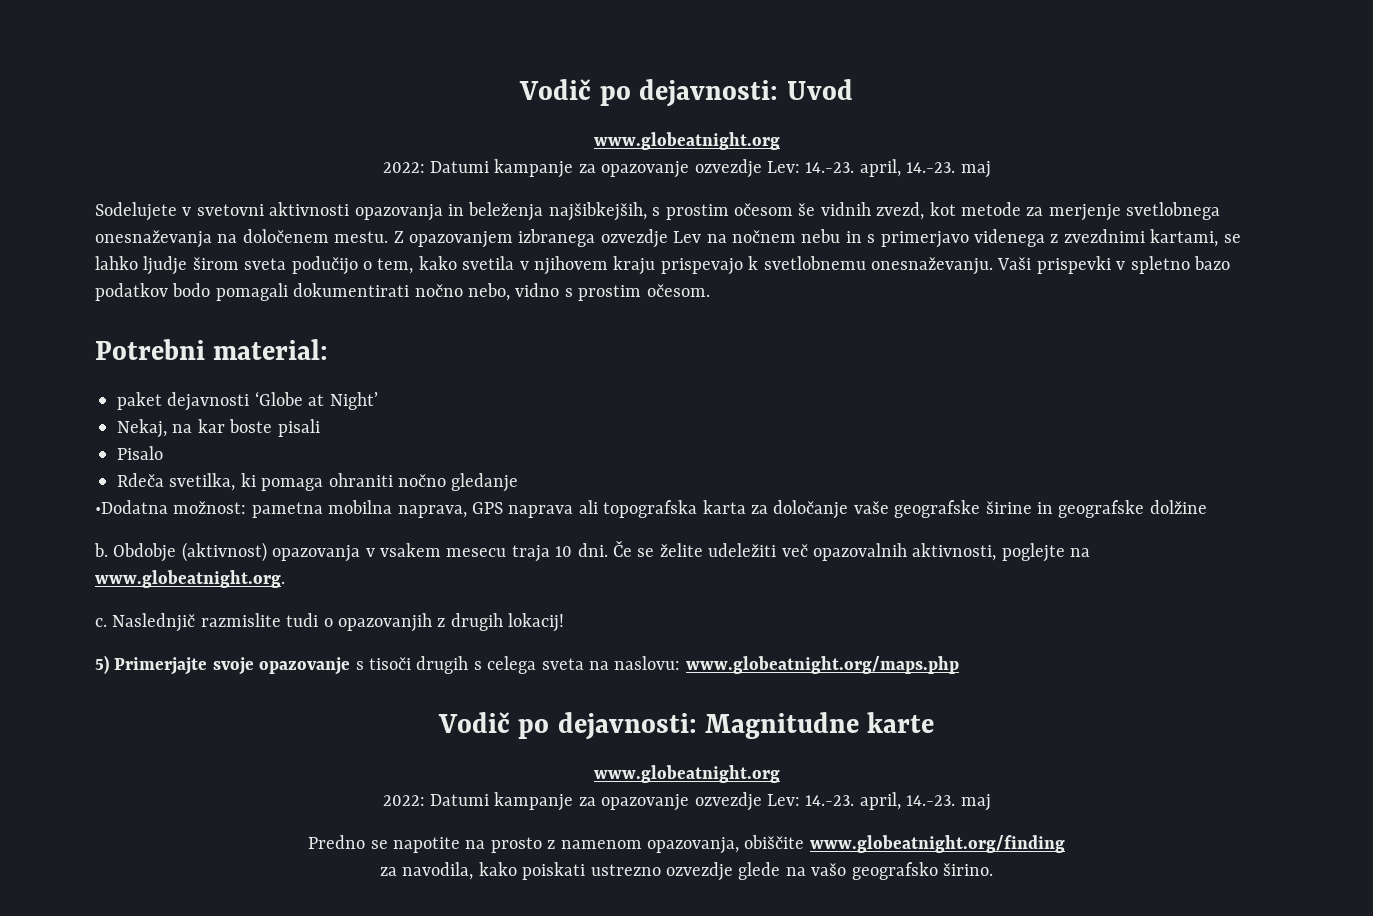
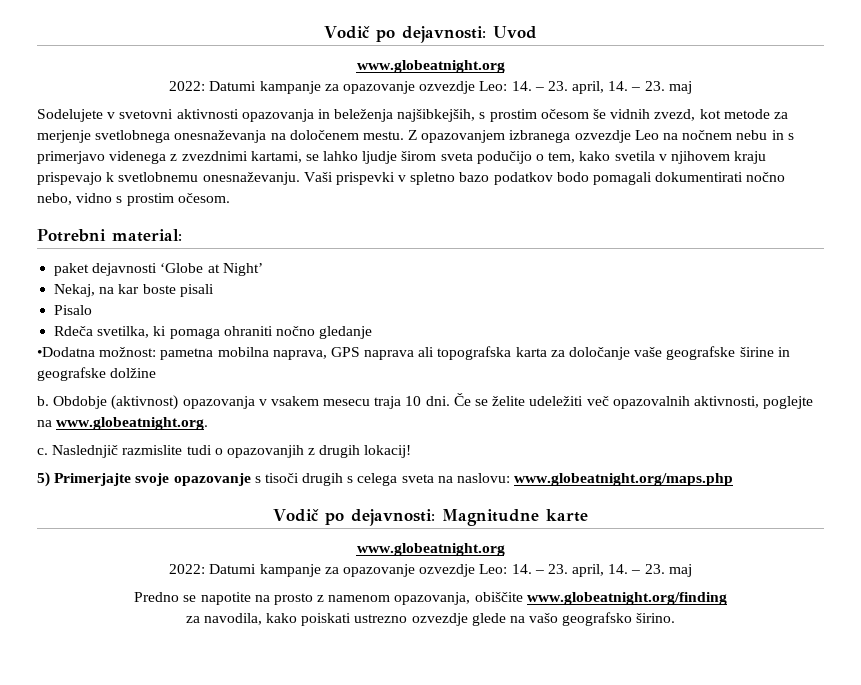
[766,159,956,177] Lev: 14.-23. april, 14.-23. -> [479,81,665,94] Leo: 14. – 23. april, 14. – 23.
[673,231,702,243] Lev -> [634,130,659,140] Leo
[766,792,956,810] Lev: 14.-23. april, 14.-23. -> [479,564,665,577] Leo: 14. – 23. april, 14. – 23.

